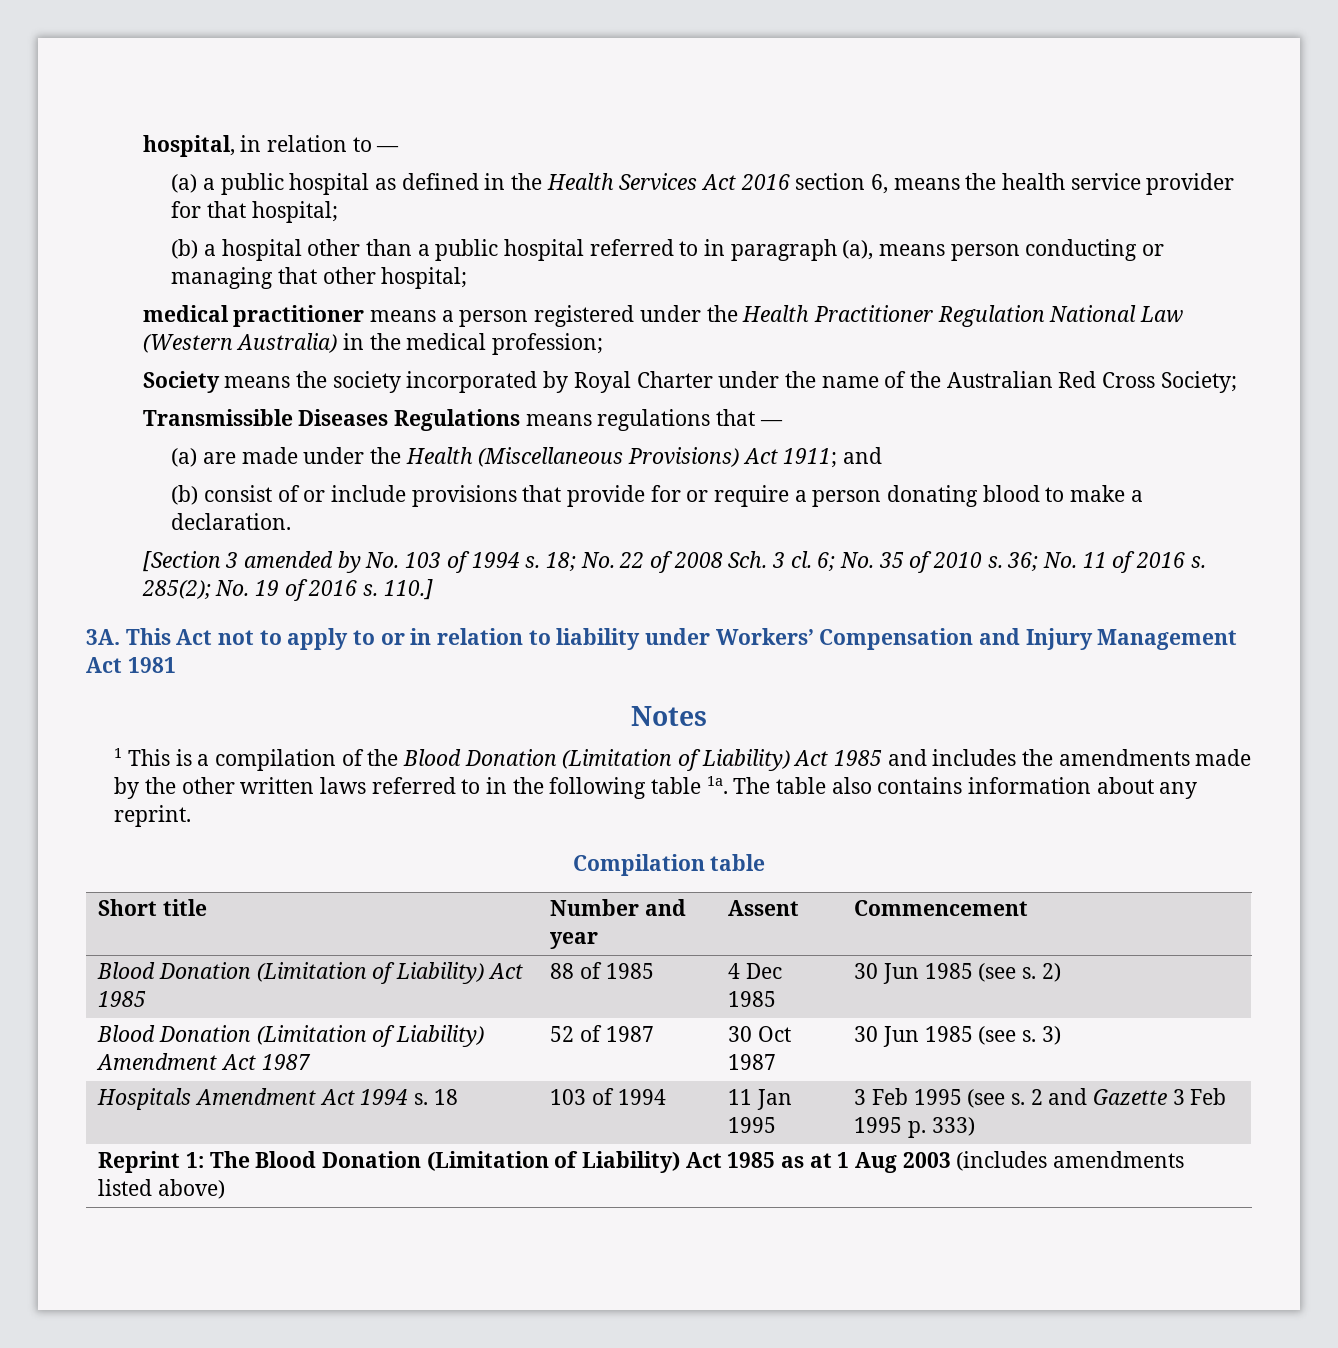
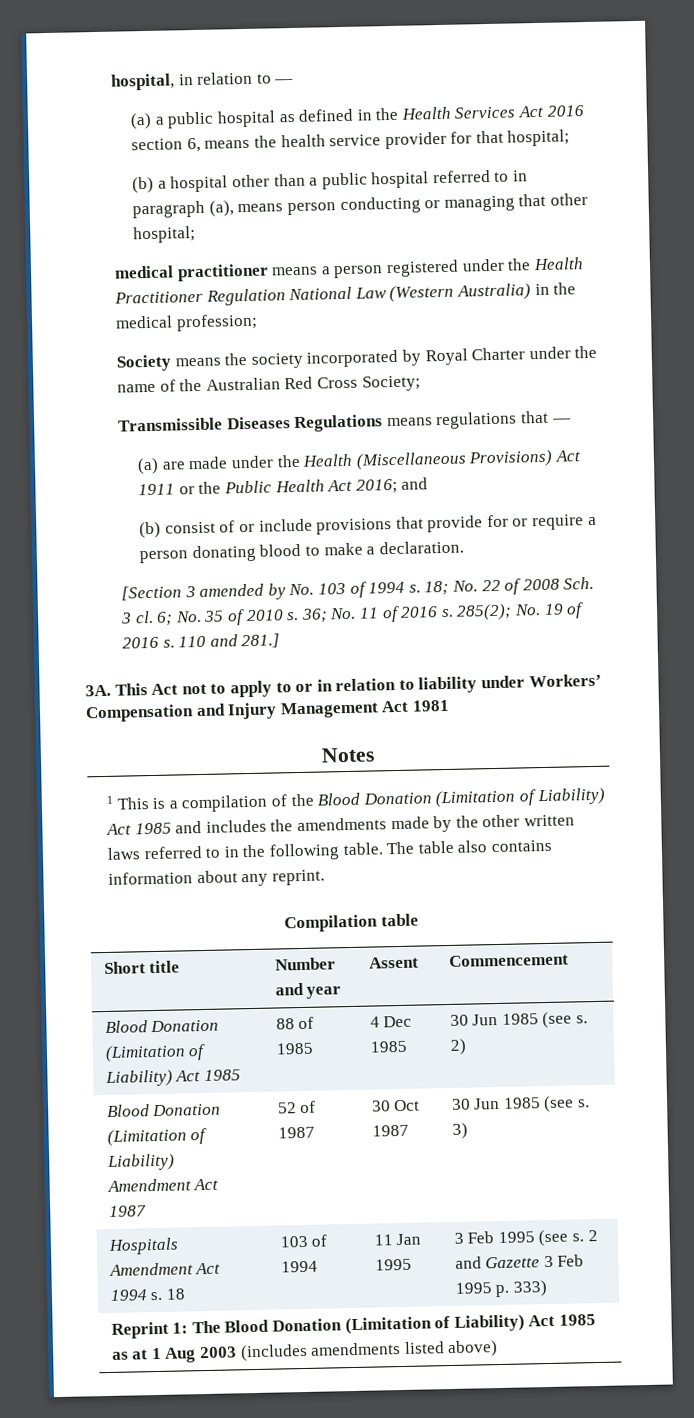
[783,448,838,468] 1911; -> [138,478,398,496] 1911 or the Public Health Act 2016;
[383,579,433,600] 110.] -> [178,633,281,649] 110 and 281.]
[651,776,728,794] table 1a. -> [342,842,383,856] table.

